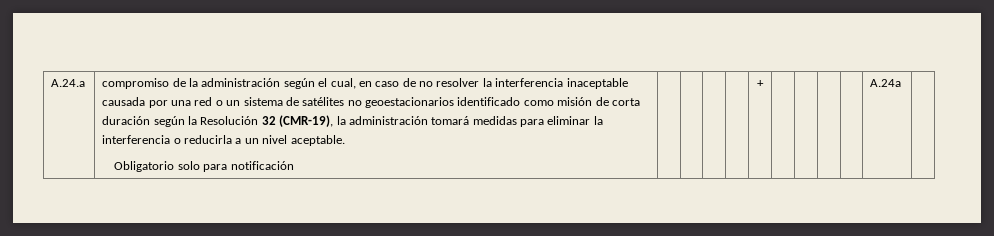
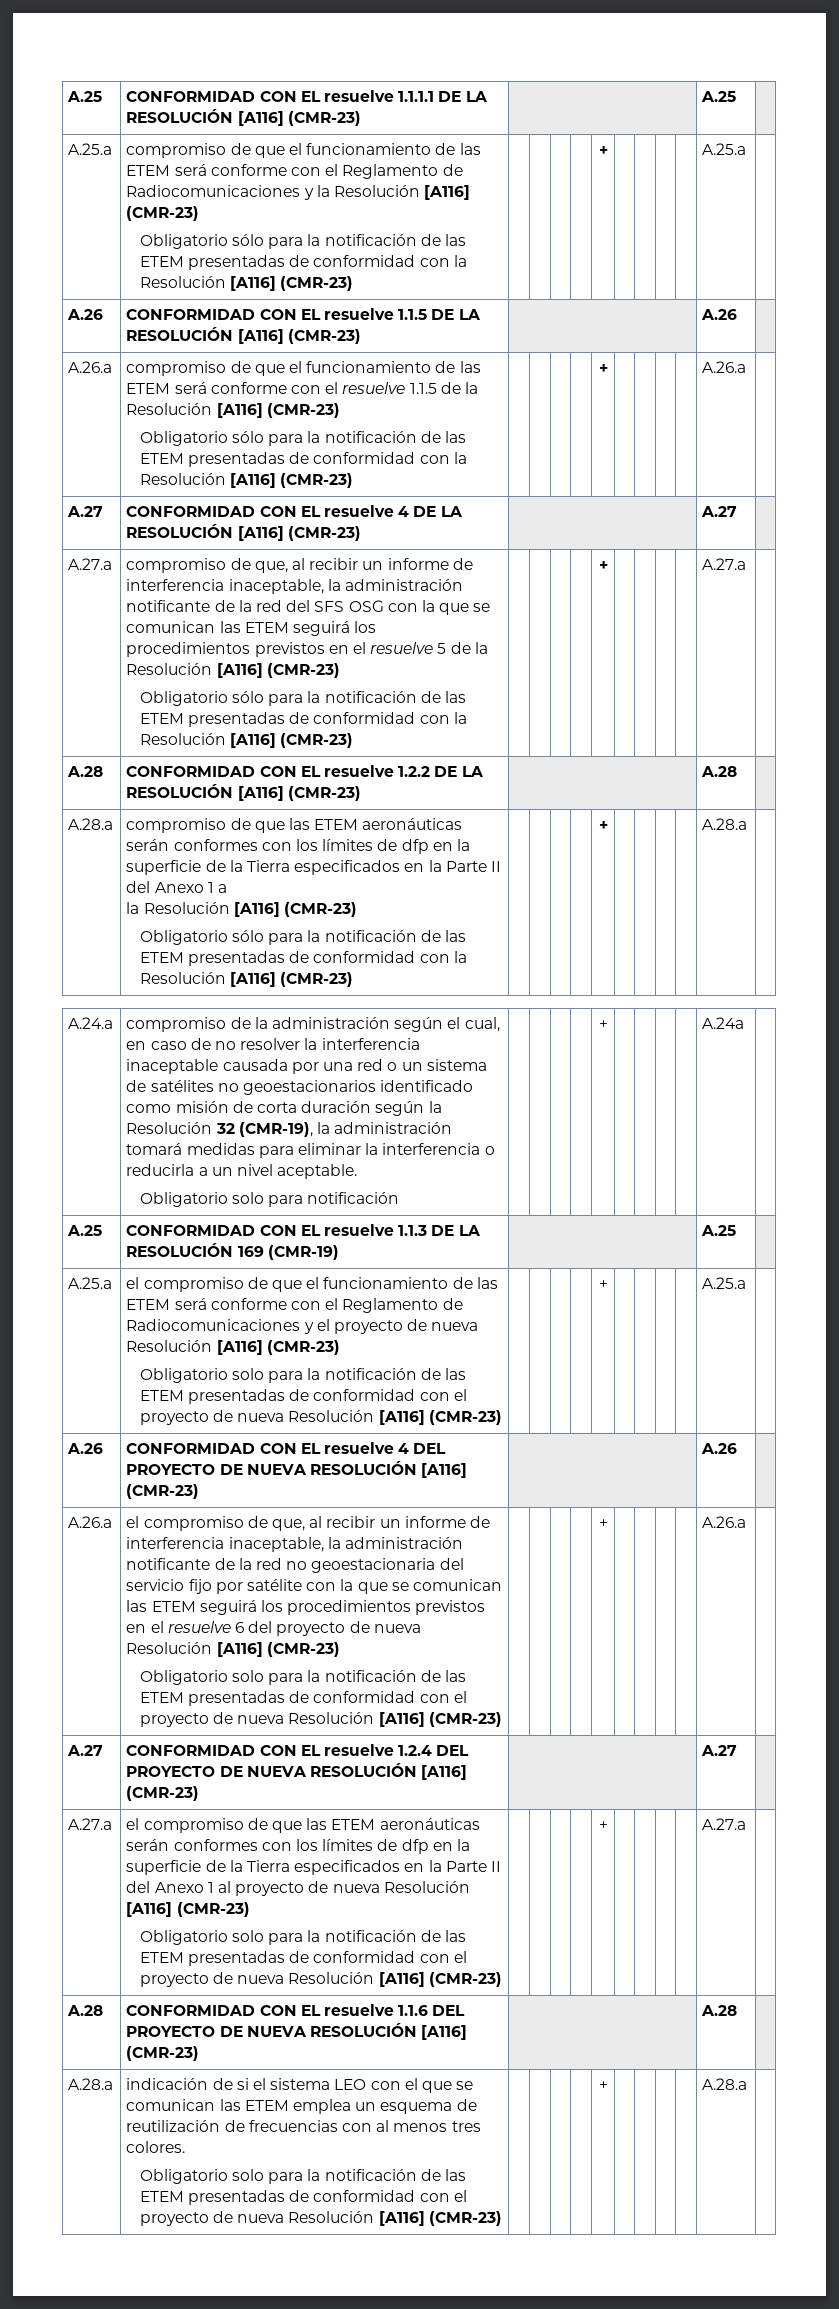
(51, 83) none -> [67,91,103,102] [126,90,488,102] [126,109,361,126] [701,91,737,102] [68,143,113,155] [126,143,481,158] [126,164,463,179] [126,185,471,200] [126,206,200,221] [139,234,466,249] [139,255,467,270] [139,276,354,291] [598,146,608,155] [702,143,747,155] [67,309,104,320] [126,308,481,320] [126,327,361,344] [701,309,738,320] [68,361,113,373] [126,361,481,376] [126,382,478,394] [126,403,340,418] [139,431,466,446] [139,452,467,467] [139,473,354,488] [598,364,608,373] [702,361,747,373] [67,506,104,517] [126,505,463,517] [126,524,361,541] [701,506,738,517] [68,558,113,570] [126,558,473,573] [126,579,463,594] [126,600,491,615] [126,621,377,636] [126,642,488,657] [126,663,340,678] [139,691,466,706] [139,712,467,727] [139,733,354,748] [598,561,608,570] [702,558,747,570] [67,766,104,777] [126,765,484,777] [126,784,361,801] [701,766,738,777] [68,818,114,830] [126,818,463,833] [126,839,470,854] [126,860,501,875] [126,881,227,893] [126,902,357,917] [139,930,466,945] [139,951,467,966] [139,972,354,987] [598,821,608,830] [702,818,748,830] A.25 | CONFORMIDAD CON EL resuelve 1.1.1.1 DE LA RESOLUCIÓN [A116] (CMR-23) | | A.25 | // A.25.a | compromiso de que el funcionamiento de las ETEM será conforme con el Reglamento de Radiocomunicaciones y la Resolución [A116] (CMR-23) // Obligatorio sólo para la notificación de las ETEM presentadas de conformidad con la Resolución [A116] (CMR-23) | | | | | + | | | | | A.25.a | // A.26 | CONFORMIDAD CON EL resuelve 1.1.5 DE LA RESOLUCIÓN [A116] (CMR-23) | | A.26 | // A.26.a | compromiso de que el funcionamiento de las ETEM será conforme con el resuelve 1.1.5 de la Resolución [A116] (CMR-23) // Obligatorio sólo para la notificación de las ETEM presentadas de conformidad con la Resolución [A116] (CMR-23) | | | | | + | | | | | A.26.a | // A.27 | CONFORMIDAD CON EL resuelve 4 DE LA RESOLUCIÓN [A116] (CMR-23) | | A.27 | // A.27.a | compromiso de que, al recibir un informe de interferencia inaceptable, la administración notificante de la red del SFS OSG con la que se comunican las ETEM seguirá los procedimientos previstos en el resuelve 5 de la Resolución [A116] (CMR-23) // Obligatorio sólo para la notificación de las ETEM presentadas de conformidad con la Resolución [A116] (CMR-23) | | | | | + | | | | | A.27.a | // A.28 | CONFORMIDAD CON EL resuelve 1.2.2 DE LA RESOLUCIÓN [A116] (CMR-23) | | A.28 | // A.28.a | compromiso de que las ETEM aeronáuticas serán conformes con los límites de dfp en la superficie de la Tierra especificados en la Parte II del Anexo 1 a // la Resolución [A116] (CMR-23) // Obligatorio sólo para la notificación de las ETEM presentadas de conformidad con la Resolución [A116] (CMR-23) | | | | | + | | | | | A.28.a | //
(902, 83) none -> [67,1225,103,1236] [126,1224,481,1236] [126,1243,339,1260] [701,1225,737,1236] [68,1277,113,1289] [126,1277,498,1292] [126,1298,463,1313] [126,1319,479,1334] [126,1340,340,1355] [139,1368,466,1383] [139,1389,467,1404] [139,1410,502,1425] [598,1280,608,1289] [702,1277,747,1289] [67,1443,104,1454] [126,1442,447,1454] [126,1461,468,1478] [126,1484,200,1499] [701,1443,738,1454] [68,1516,113,1528] [126,1516,490,1531] [126,1537,463,1552] [126,1558,464,1573] [126,1579,502,1594] [126,1600,486,1615] [126,1621,421,1636] [126,1642,340,1657] [139,1670,466,1685] [139,1691,467,1706] [139,1712,502,1727] [598,1519,608,1528] [702,1516,747,1528] [67,1745,104,1756] [126,1744,470,1756] [126,1763,468,1780] [126,1786,200,1801] [701,1745,738,1756] [68,1818,113,1830] [126,1818,480,1833] [126,1839,470,1854] [126,1860,501,1875] [126,1881,470,1896] [126,1902,250,1917] [139,1930,466,1945] [139,1951,467,1966] [139,1972,502,1987] [598,1821,608,1830] [702,1818,747,1830] [67,2005,104,2016] [126,2004,466,2016] [126,2023,468,2040] [126,2046,200,2061] [701,2005,738,2016] [68,2078,114,2090] [126,2078,474,2093] [126,2099,477,2114] [126,2120,481,2132] [126,2141,186,2153] [139,2169,466,2184] [139,2190,467,2205] [139,2211,502,2226] [598,2081,608,2090] [702,2078,748,2090] // A.25 | CONFORMIDAD CON EL resuelve 1.1.3 DE LA RESOLUCIÓN 169 (CMR-19) | | A.25 | // A.25.a | el compromiso de que el funcionamiento de las ETEM será conforme con el Reglamento de Radiocomunicaciones y el proyecto de nueva Resolución [A116] (CMR-23) // Obligatorio solo para la notificación de las ETEM presentadas de conformidad con el proyecto de nueva Resolución [A116] (CMR-23) | | | | | + | | | | | A.25.a | // A.26 | CONFORMIDAD CON EL resuelve 4 DEL PROYECTO DE NUEVA RESOLUCIÓN [A116] (CMR-23) | | A.26 | // A.26.a | el compromiso de que, al recibir un informe de interferencia inaceptable, la administración notificante de la red no geoestacionaria del servicio fijo por satélite con la que se comunican las ETEM seguirá los procedimientos previstos en el resuelve 6 del proyecto de nueva Resolución [A116] (CMR-23) // Obligatorio solo para la notificación de las ETEM presentadas de conformidad con el proyecto de nueva Resolución [A116] (CMR-23) | | | | | + | | | | | A.26.a | // A.27 | CONFORMIDAD CON EL resuelve 1.2.4 DEL PROYECTO DE NUEVA RESOLUCIÓN [A116] (CMR-23) | | A.27 | // A.27.a | el compromiso de que las ETEM aeronáuticas serán conformes con los límites de dfp en la superficie de la Tierra especificados en la Parte II del Anexo 1 al proyecto de nueva Resolución [A116] (CMR-23) // Obligatorio solo para la notificación de las ETEM presentadas de conformidad con el proyecto de nueva Resolución [A116] (CMR-23) | | | | | + | | | | | A.27.a | // A.28 | CONFORMIDAD CON EL resuelve 1.1.6 DEL PROYECTO DE NUEVA RESOLUCIÓN [A116] (CMR-23) | | A.28 | // A.28.a | indicación de si el sistema LEO con el que se comunican las ETEM emplea un esquema de reutilización de frecuencias con al menos tres colores. // Obligatorio solo para la notificación de las ETEM presentadas de conformidad con el proyecto de nueva Resolución [A116] (CMR-23) | | | | | + | | | | | A.28.a |

